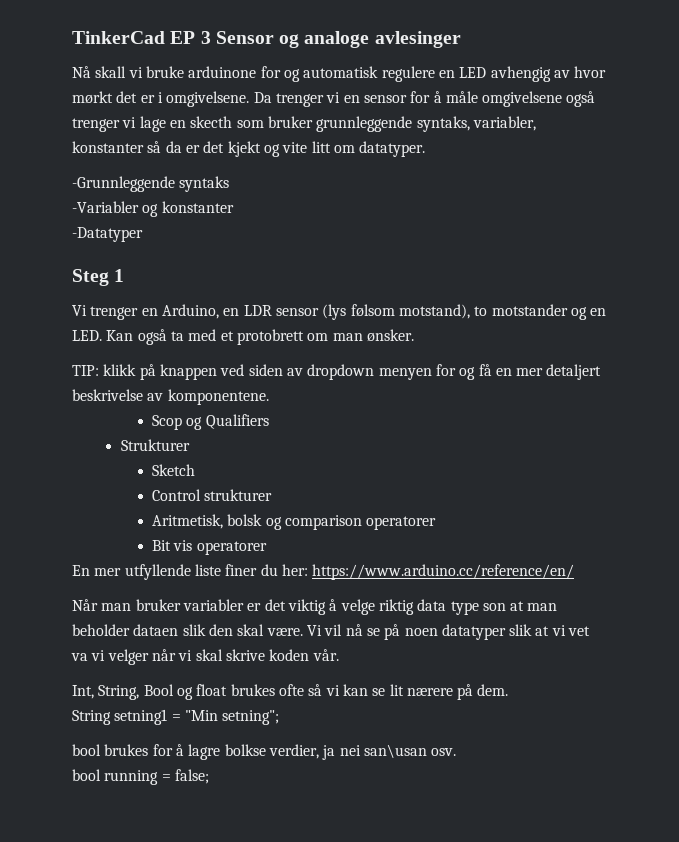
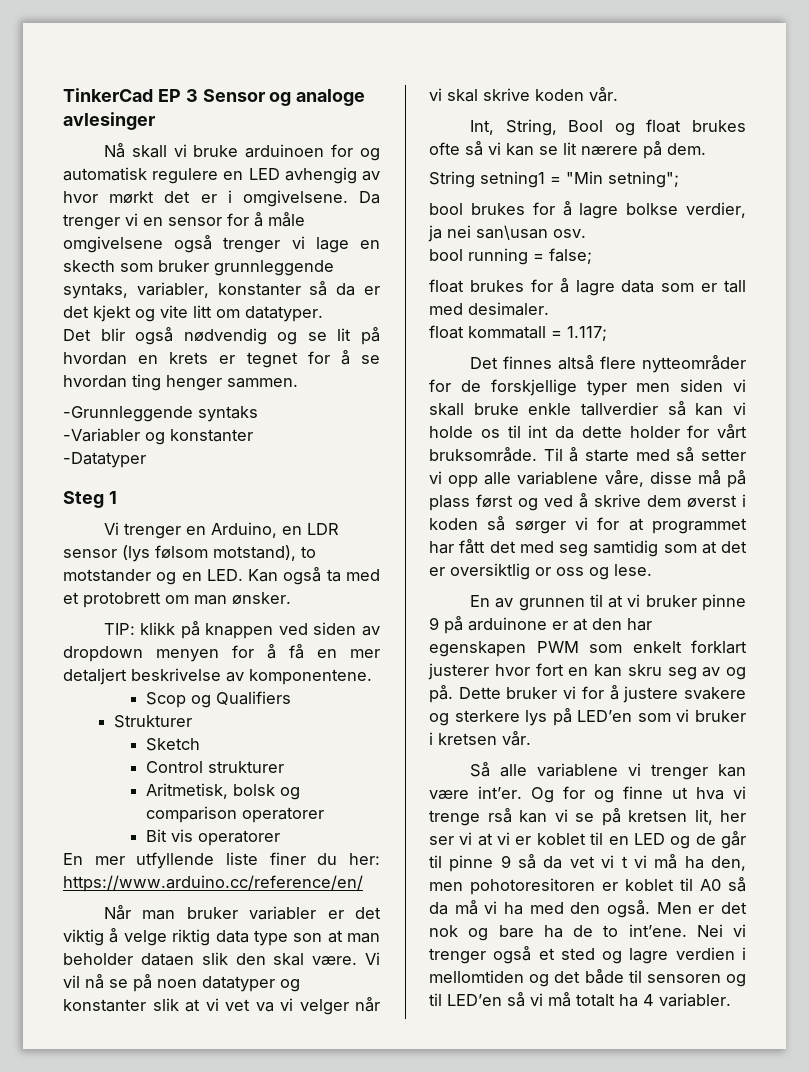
[188,66,257,78] arduinone -> [245,144,325,158] arduinoen
(426, 149) none -> [63,327,380,345] [63,350,380,368] [63,374,298,391] // Det blir også nødvendig og se lit på hvordan en krets er tegnet for å se hvordan ting henger sammen.
[459,367,476,380] og -> [267,644,276,659] å
(506, 632) none -> [280,979,300,992] [63,999,146,1012] og konstanter
(209, 776) none -> [429,278,746,296] [429,302,549,316] [429,325,607,341] [469,355,746,373] [429,379,746,396] [429,401,746,416] [429,424,747,439] [429,447,746,462] [429,470,746,488] [429,493,746,511] [429,516,747,534] [429,539,747,557] [429,563,652,580] [469,594,746,611] [429,616,652,634] [429,640,747,657] [428,663,746,680] [429,685,746,703] [429,708,746,726] [429,731,531,746] [469,762,746,780] [429,786,746,803] [429,808,746,826] [429,831,746,849] [429,854,746,872] [429,877,746,895] [429,900,747,918] [429,924,746,941] [429,946,746,964] [429,969,746,987] [429,992,731,1007] // float brukes for å lagre data som er tall med desimaler. // float kommatall = 1.117; // Det finnes altså flere nytteområder for de forskjellige typer men siden vi skall bruke enkle tallverdier så kan vi holde os til int da dette holder for vårt bruksområde. Til å starte med så setter vi opp alle variablene våre, disse må på plass først og ved å skrive dem øverst i koden så sørger vi for at programmet har fått det med seg samtidig som at det er oversiktlig or oss og lese. // En av grunnen til at vi bruker pinne 9 på arduinone er at den har egenskapen PWM som enkelt forklart justerer hvor fort en kan skru seg av og på. Dette bruker vi for å justere svakere og sterkere lys på LED’en som vi bruker i kretsen vår. // Så alle variablene vi trenger kan være int’er. Og for og finne ut hva vi trenge rså kan vi se på kretsen lit, her ser vi at vi er koblet til en LED og de går til pinne 9 så da vet vi t vi må ha den, men pohotoresitoren er koblet til A0 så da må vi ha med den også. Men er det nok og bare ha de to int’ene. Nei vi trenger også et sted og lagre verdien i mellomtiden og det både til sensoren og til LED’en så vi må totalt ha 4 variabler.

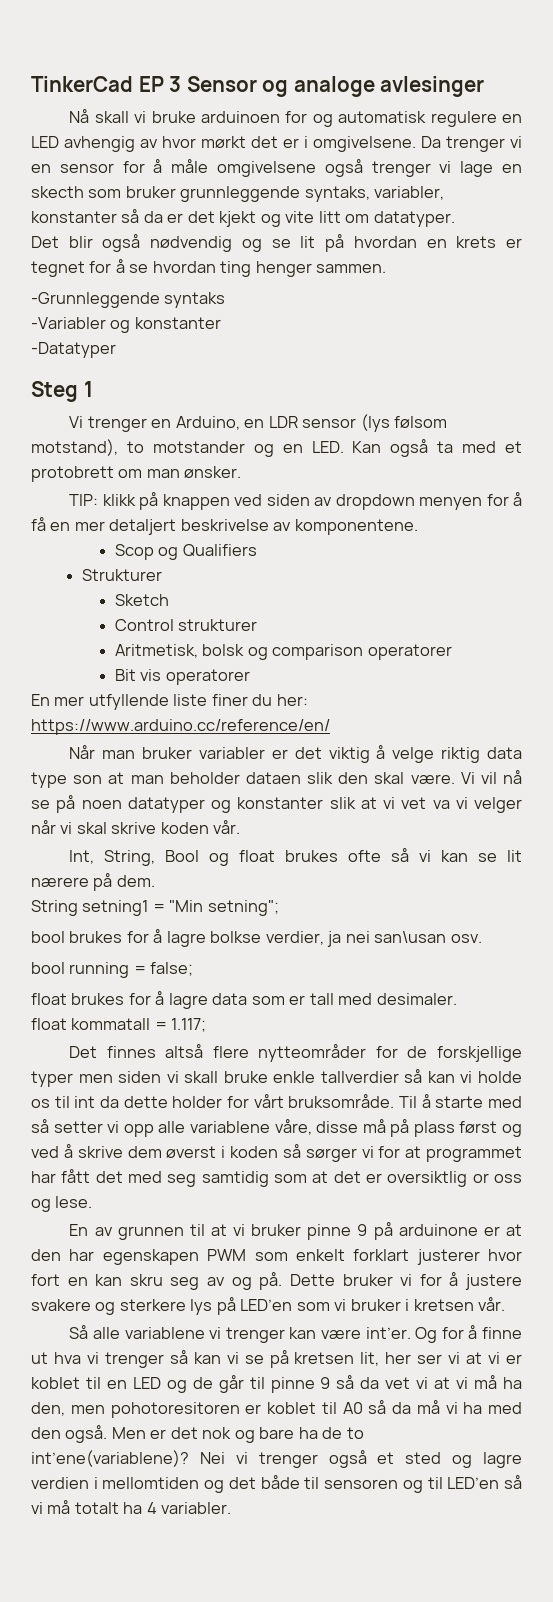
[594,790,614,803] og -> [468,1325,478,1339] å
[429,808,512,826] trenge rså -> [104,1350,188,1368] trenger så
[621,856,628,868] t -> [434,1377,451,1389] at
[628,924,687,937] int’ene. -> [31,1450,189,1467] int’ene(variablene)?

